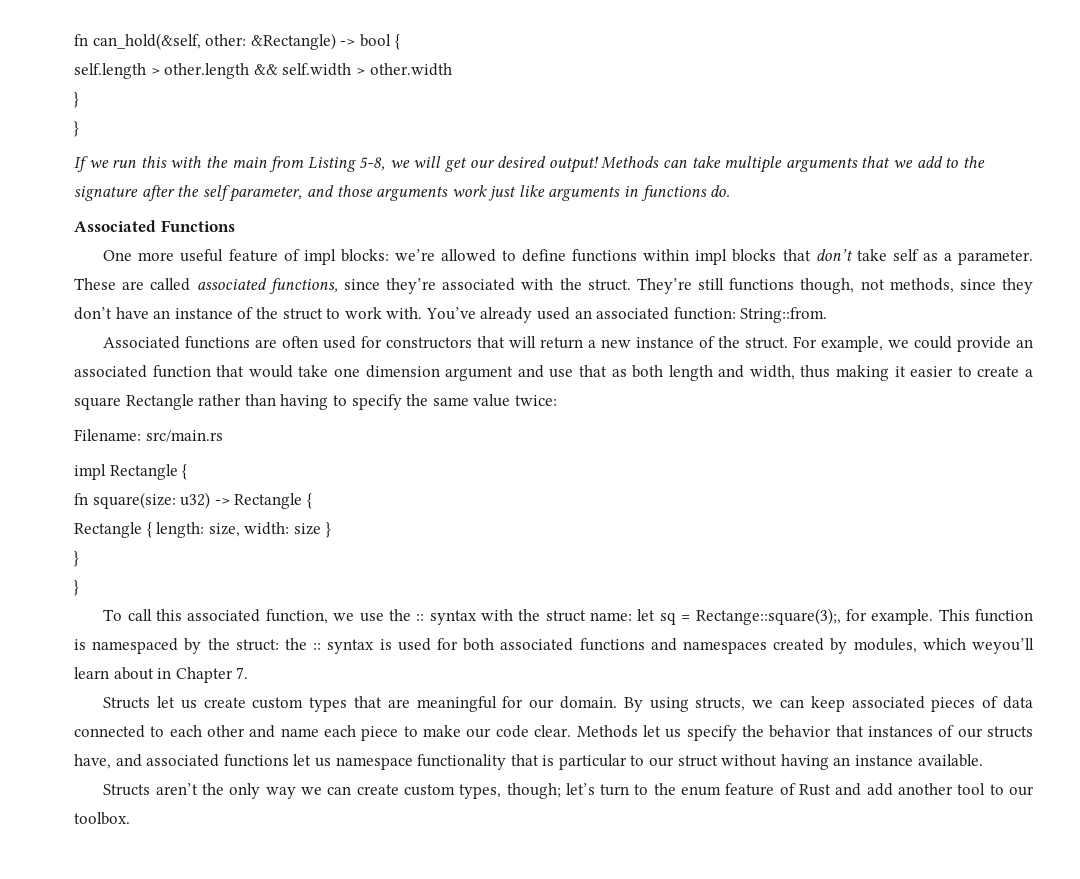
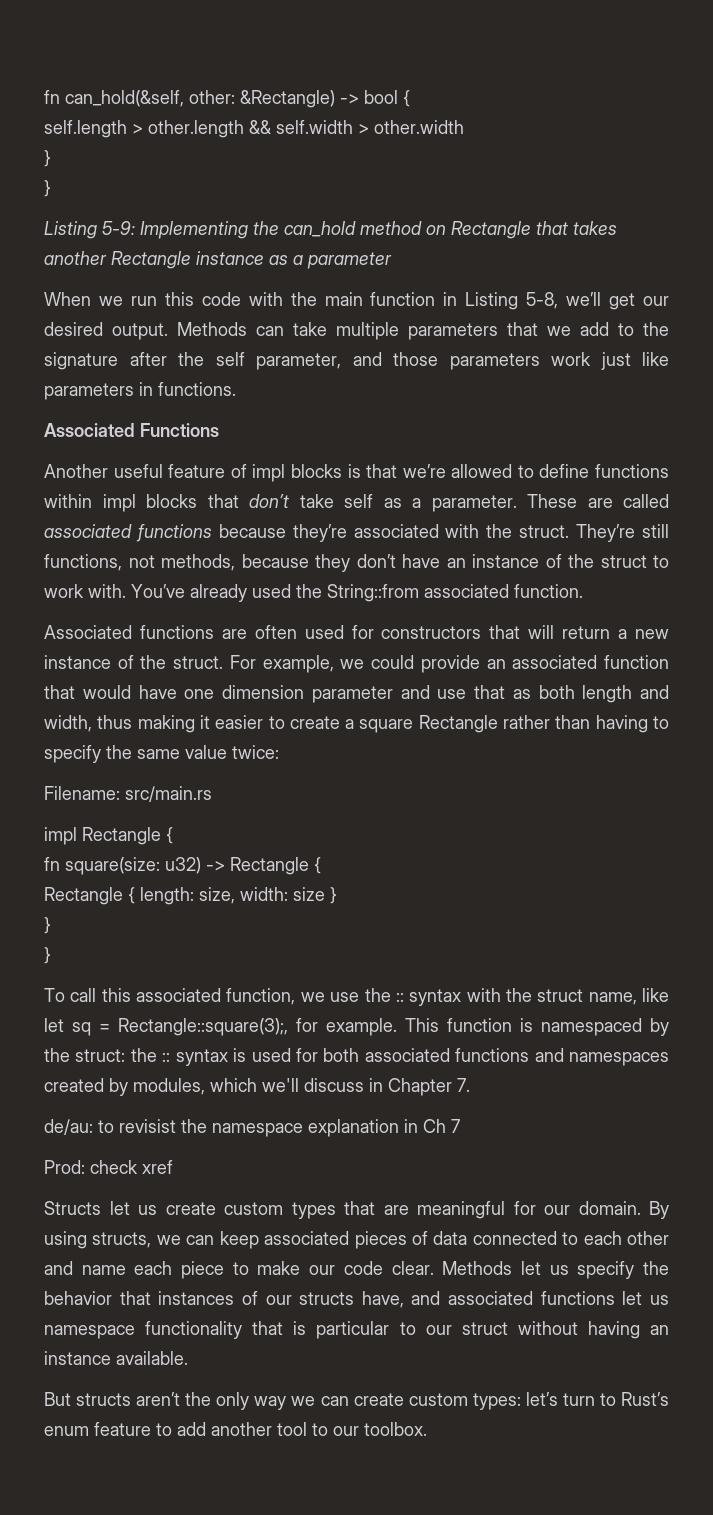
[74,156,88,172] If -> [44,221,617,239] [44,251,392,269] [44,292,91,306] Listing 5-9: Implementing the can_hold method on Rectangle that takes another Rectangle instance as a parameter // When
(167, 162) none -> [201,292,241,306] code
[269,156,442,172] from Listing 5-8, we will -> [370,292,602,310] function in Listing 5-8, we’ll
[548,156,599,173] output! -> [112,323,168,340] output.
[785,157,858,172] arguments -> [408,323,498,340] parameters
[376,186,449,201] arguments -> [449,353,540,370] parameters
[548,185,731,201] arguments in functions do. -> [44,382,236,400] parameters in functions.
[103,250,175,261] One more -> [44,464,108,478] Another
[340,249,389,262] blocks: -> [290,464,398,478] blocks is that
[268,278,380,294] functions, since -> [135,524,286,542] functions because
[729,278,855,294] functions though, -> [44,554,122,571] functions,
[959,279,996,290] since -> [241,554,309,568] because
[574,307,828,323] an associated function: String::from. -> [296,584,583,602] the String::from associated function.
[298,365,329,377] take -> [138,685,177,699] have
[445,366,514,381] argument -> [311,686,393,703] parameter
[590,612,633,621] name: -> [588,988,669,1005] name, like
[695,608,841,625] Rectange::square(3);, -> [118,1018,288,1036] Rectangle::square(3);,
[972,638,1035,654] [74,667,154,680] weyou’ll learn about -> [262,1078,364,1092] we'll discuss
(249, 673) none -> [44,1119,460,1137] [44,1160,173,1174] // de/au: to revisist the namespace explanation in Ch 7 // Prod: check xref
[103,784,151,796] Structs -> [44,1392,132,1406] But structs
[459,783,561,799] types, though; -> [472,1393,521,1410] types:
[653,783,676,795] the -> [620,1392,669,1406] Rust’s
[779,783,862,796] of Rust and -> [156,1423,172,1436] to

